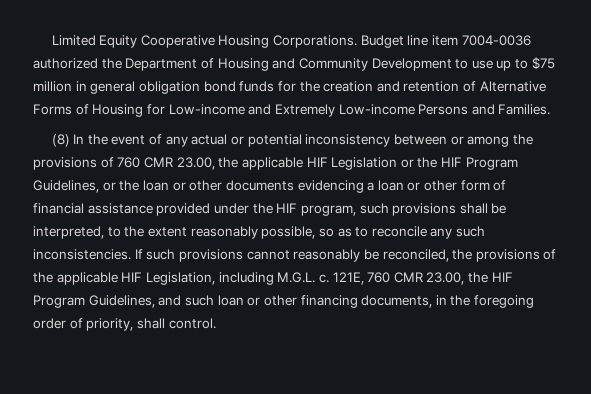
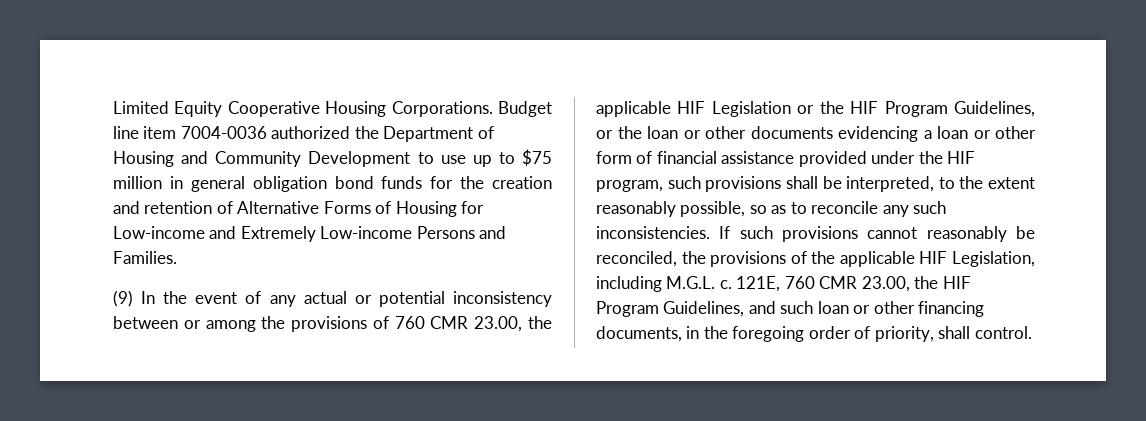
[51,134,70,147] (8) -> [113,290,133,307] (9)

